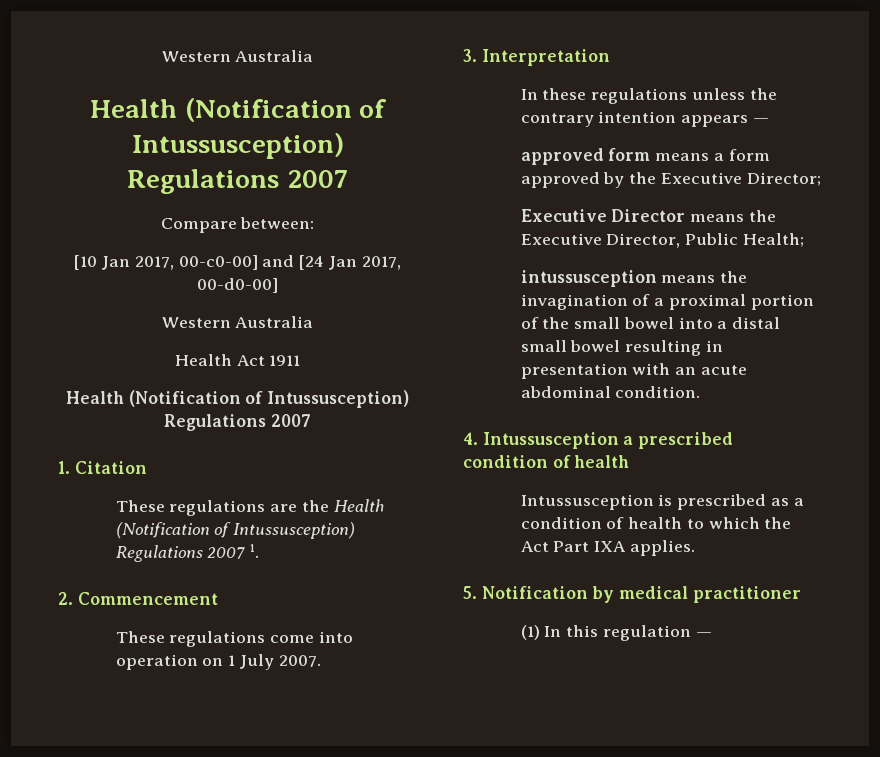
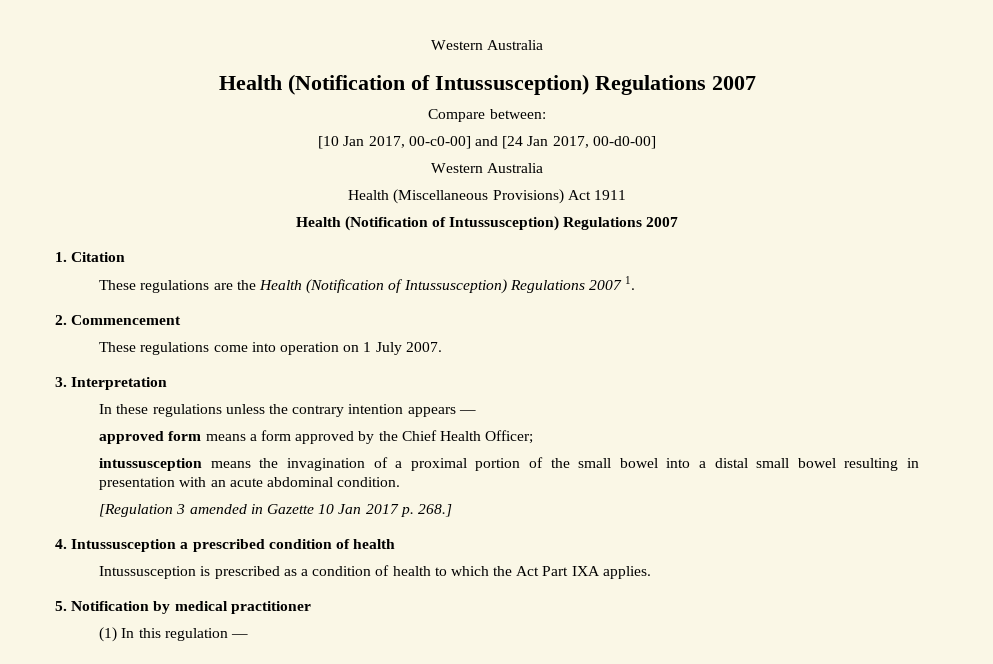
(232, 360) none -> [393,189,564,204] (Miscellaneous Provisions)
[660,172,821,186] [520,209,776,222] [520,233,804,248] Executive Director; // Executive Director means the Executive Director, Public Health; -> [401,430,534,444] Chief Health Officer;
(701, 392) none -> [99,504,452,517] // [Regulation 3 amended in Gazette 10 Jan 2017 p. 268.]

